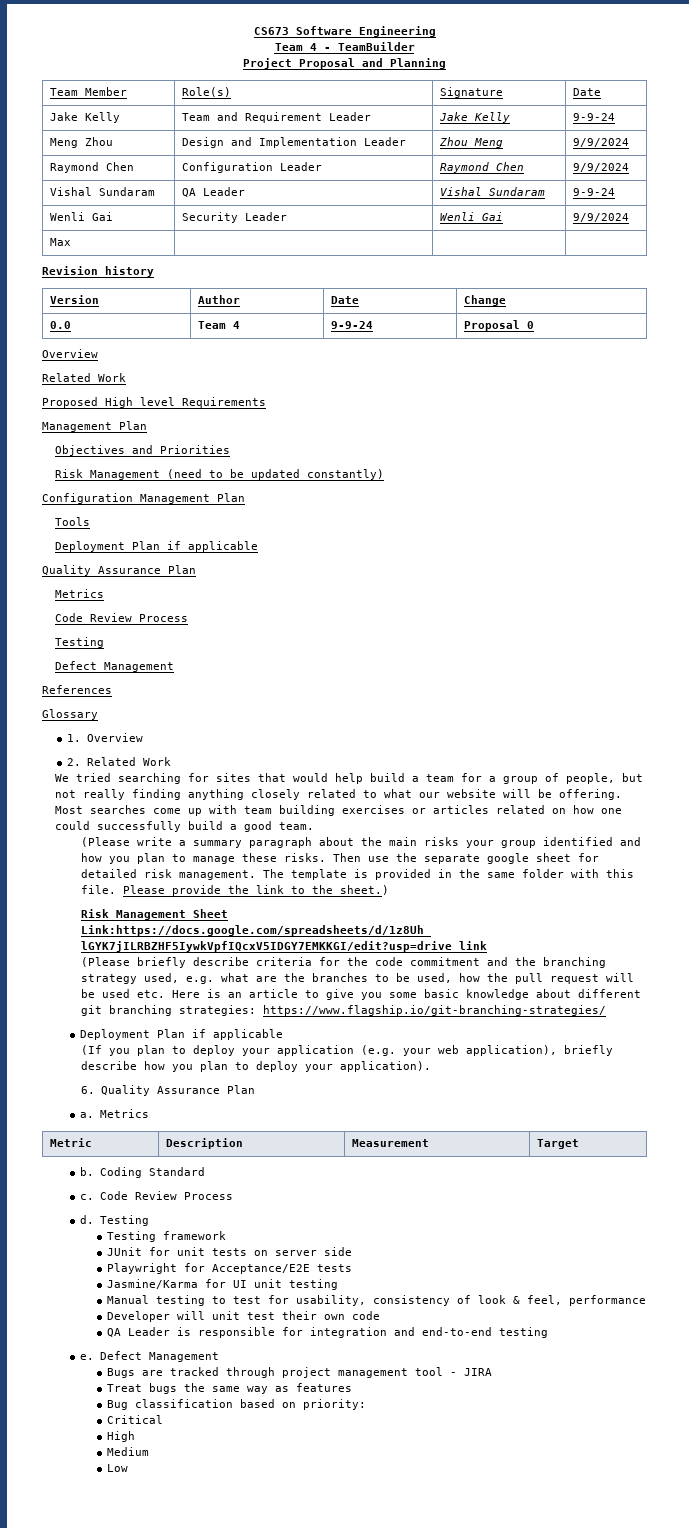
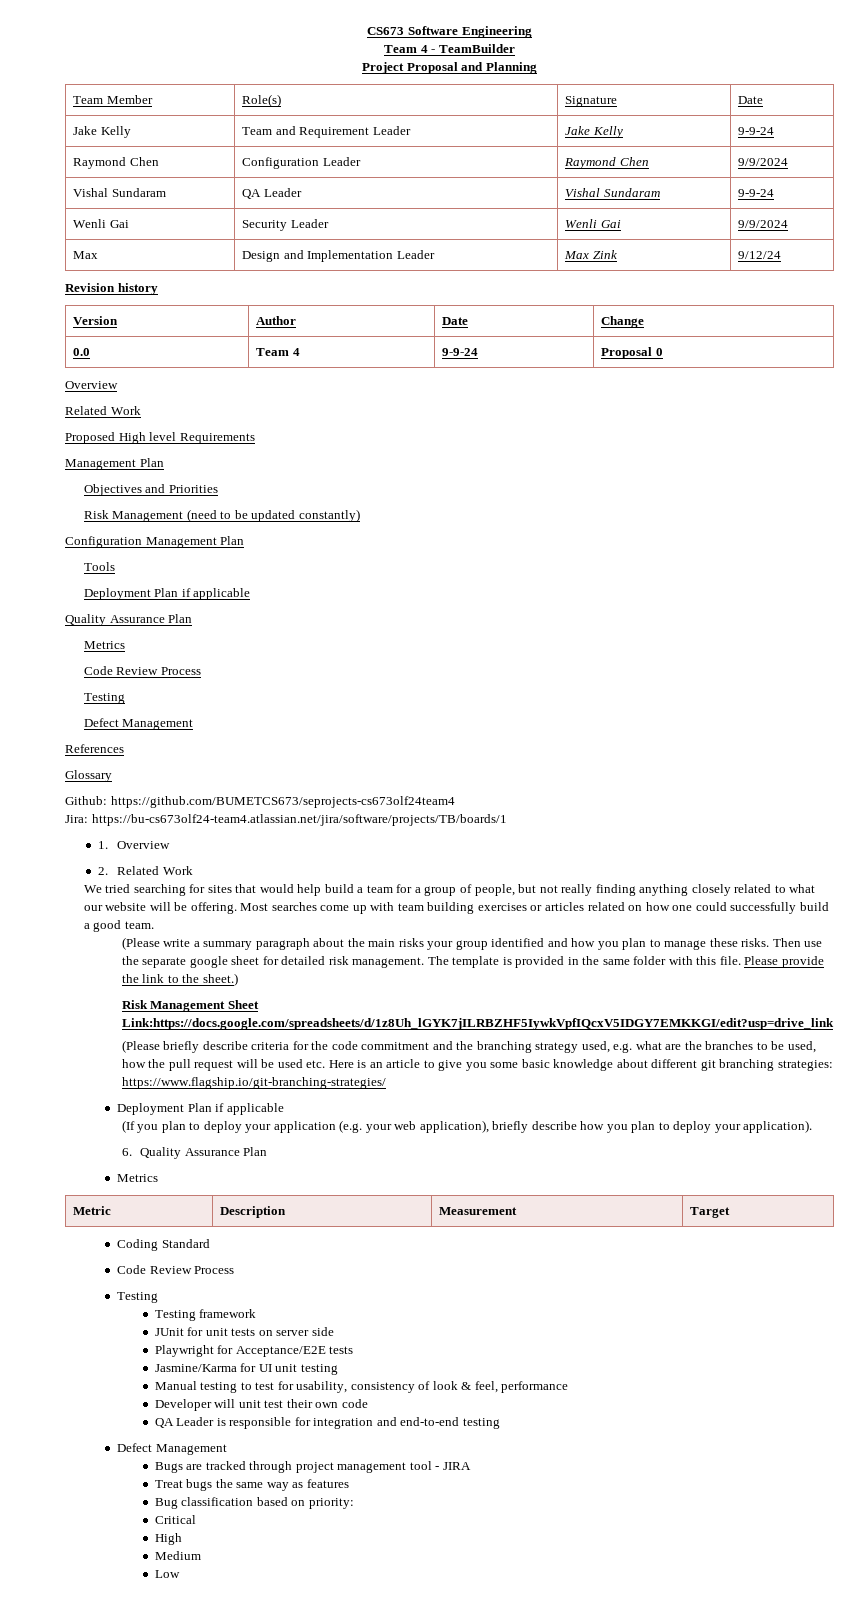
[49,137,113,148] [181,137,406,148] [438,137,503,148] [572,138,629,147] // Meng Zhou | Design and Implementation Leader | Zhou Meng | 9/9/2024 -> (775, 131) none
(71, 242) | | -> [242,250,435,262] [564,250,617,259] [738,251,782,259] Design and Implementation Leader | Max Zink | 9/12/24
(98, 714) none -> [65,796,455,808] [65,814,507,826] // Github: https://github.com/BUMETCS673/seprojects-cs673olf24team4 // Jira: https://bu-cs673olf24-team4.atlassian.net/jira/software/projects/TB/boards/1
[80,1112,95,1118] a. -> (268, 1151) none
[80,1167,95,1176] b. -> (731, 1212) none
[80,1191,233,1200] [80,1215,95,1224] c. Code Review Process // d. -> [117,1265,235,1274] Code Review Process //
[80,1354,95,1360] e. -> (500, 1423) none

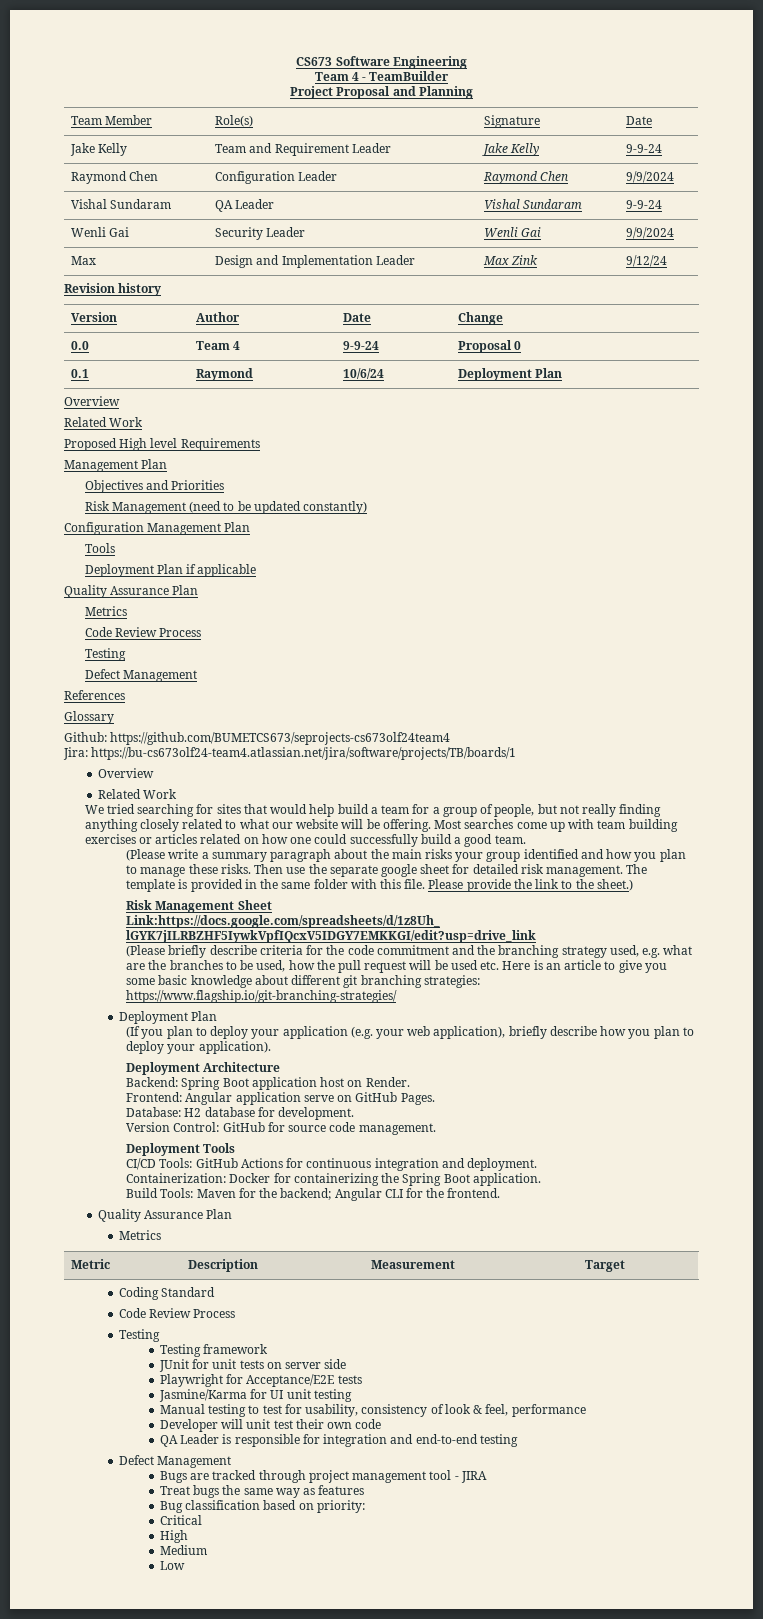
(663, 352) none -> [71,369,90,378] [196,368,254,381] [343,368,385,379] [458,368,563,381] // 0.1 | Raymond | 10/6/24 | Deployment Plan
[98,841,171,849] [98,867,109,875] 1. Overview // 2. -> [97,768,154,778] Overview //
[215,1103,284,1115] if applicable -> (217, 1016) none
[121,1148,132,1156] 6. -> [126,1062,281,1075] [126,1077,410,1090] [126,1092,435,1105] [126,1107,355,1120] [126,1122,436,1135] [126,1143,236,1156] [126,1158,537,1171] [126,1173,541,1186] [126,1188,501,1201] Deployment Architecture // Backend: Spring Boot application host on Render. // Frontend: Angular application serve on GitHub Pages. // Database: H2 database for development. // Version Control: GitHub for source code management. // Deployment Tools // CI/CD Tools: GitHub Actions for continuous integration and deployment. // Containerization: Docker for containerizing the Spring Boot application. // Build Tools: Maven for the backend; Angular CLI for the frontend. //

